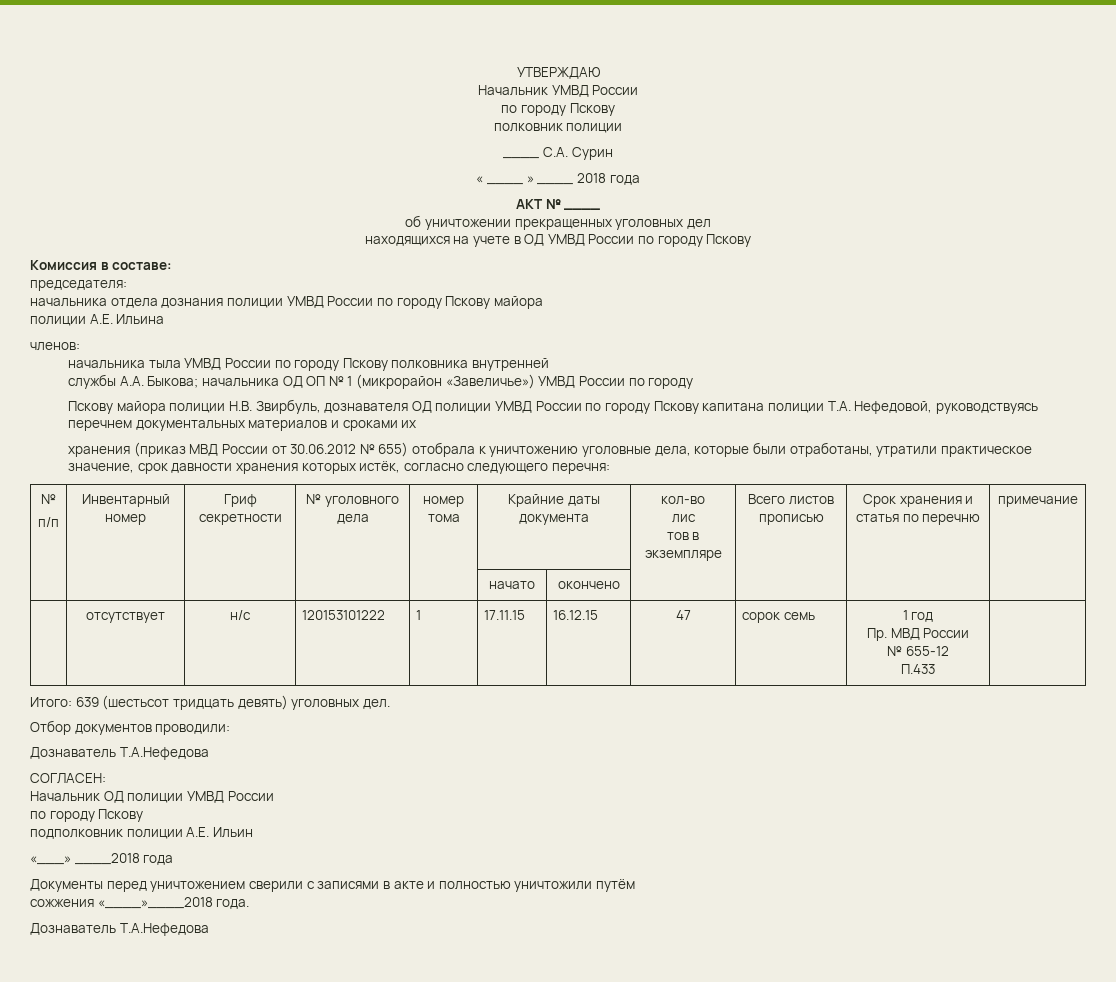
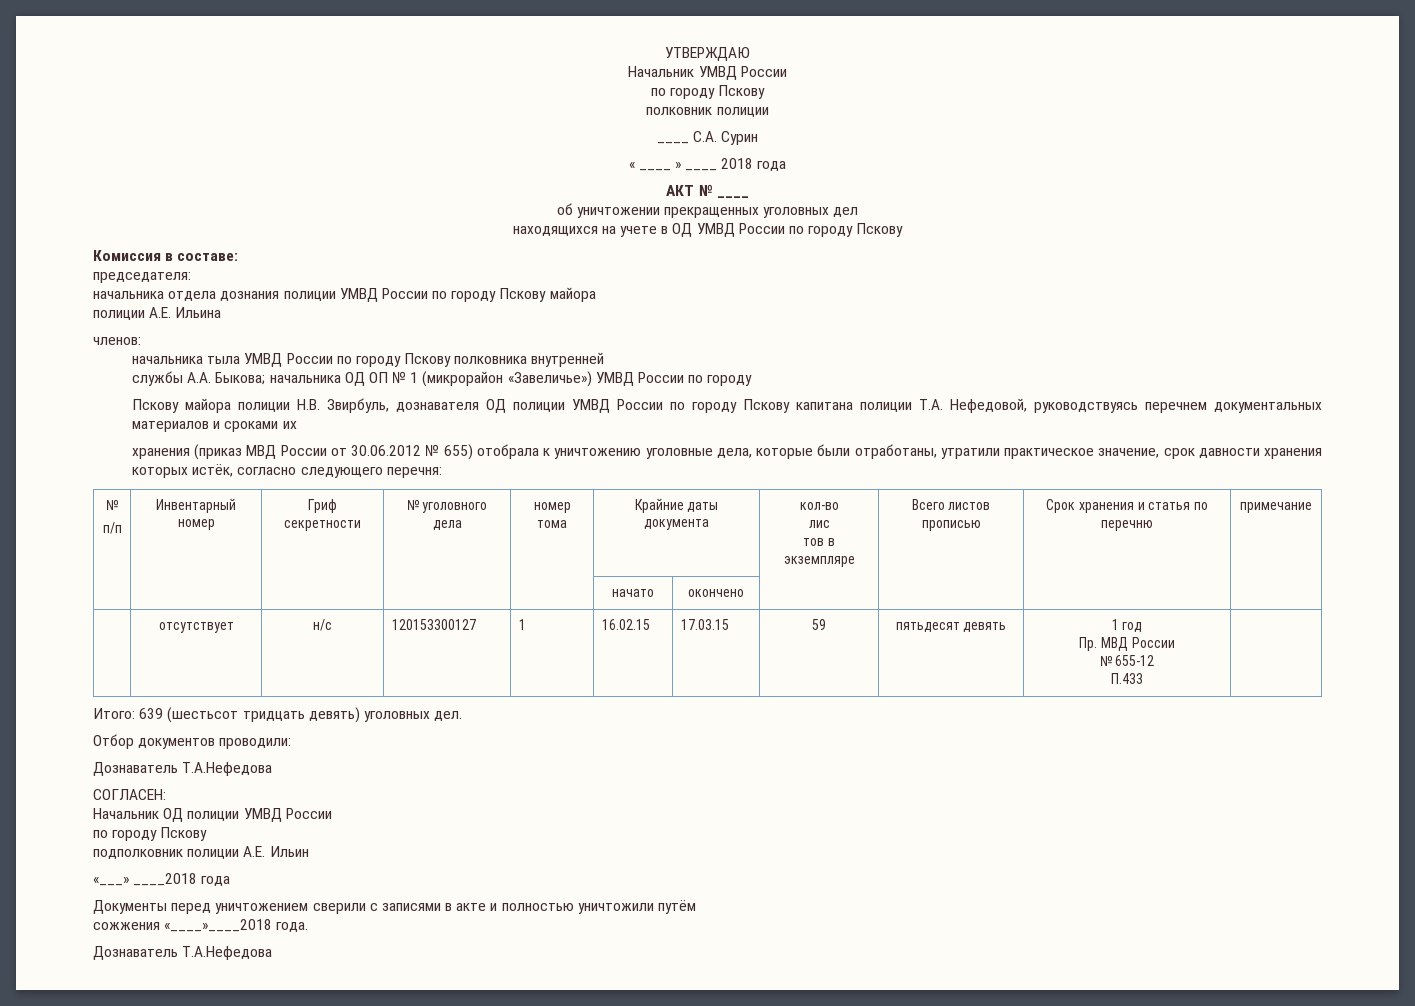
[302,610,386,620] [416,610,422,620] [484,610,526,620] [553,610,599,620] [675,610,691,620] [742,612,815,623] 120153101222 | 1 | 17.11.15 | 16.12.15 | 47 | сорок семь -> [391,619,476,630] [518,619,526,630] [601,619,650,630] [680,619,729,630] [812,619,826,630] [895,622,1007,632] 120153300127 | 1 | 16.02.15 | 17.03.15 | 59 | пятьдесят девять

